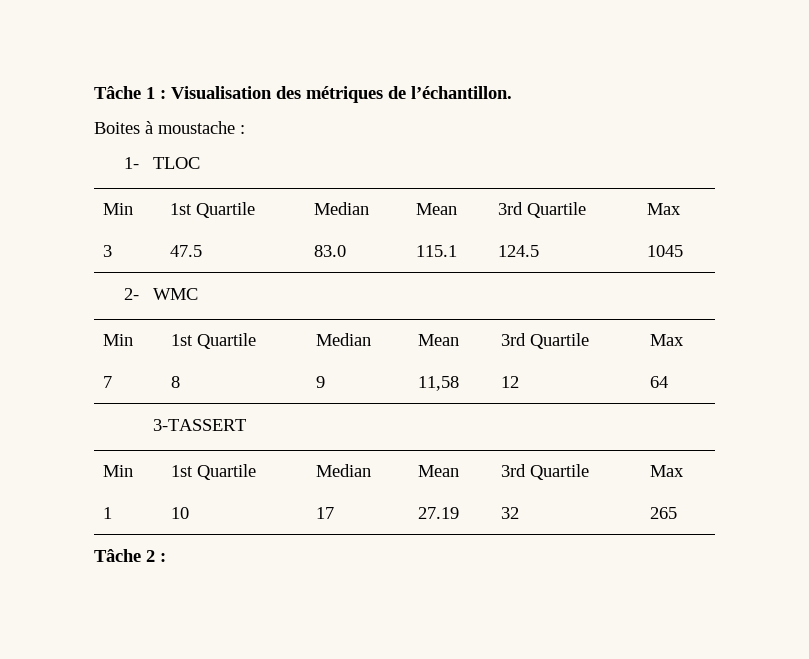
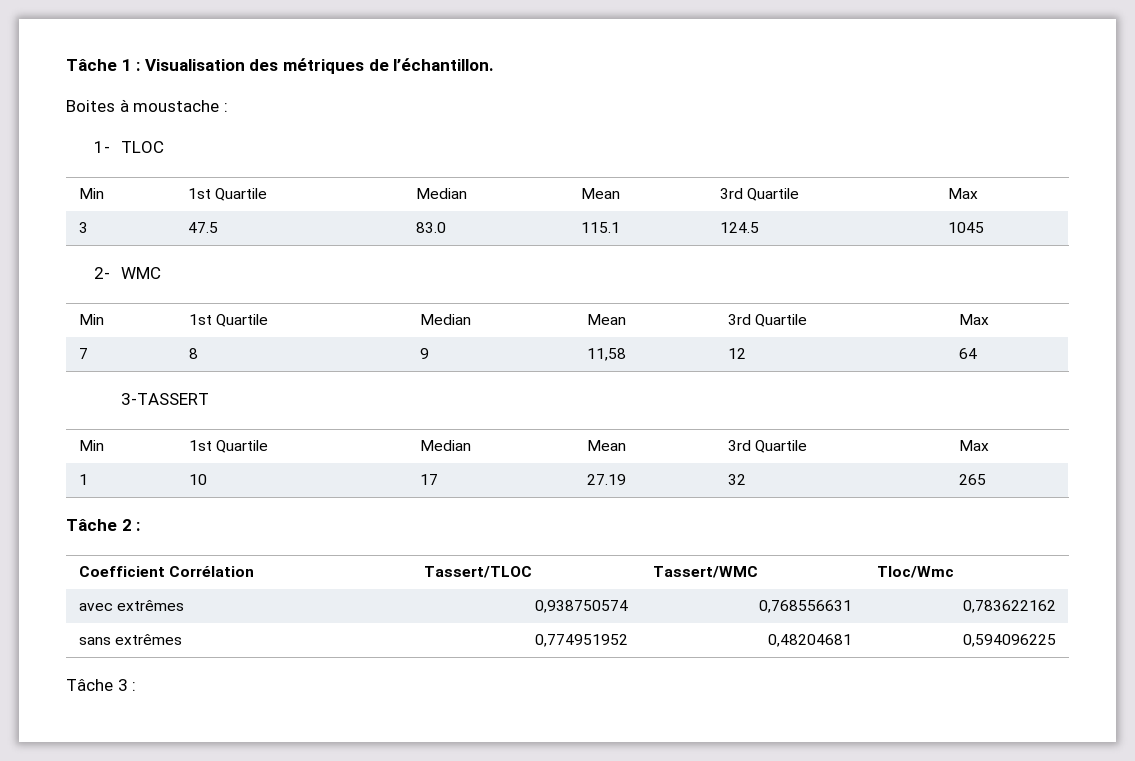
(166, 557) none -> [78,566,254,577] [423,566,532,578] [652,566,758,578] [876,566,954,578] [78,600,184,611] [535,600,629,613] [759,600,853,613] [963,600,1057,613] [78,634,182,645] [535,634,629,647] [768,634,853,647] [963,634,1057,647] [66,679,137,691] // Coefficient Corrélation | Tassert/TLOC | Tassert/WMC | Tloc/Wmc // avec extrêmes | 0,938750574 | 0,768556631 | 0,783622162 // sans extrêmes | 0,774951952 | 0,48204681 | 0,594096225 // Tâche 3 :

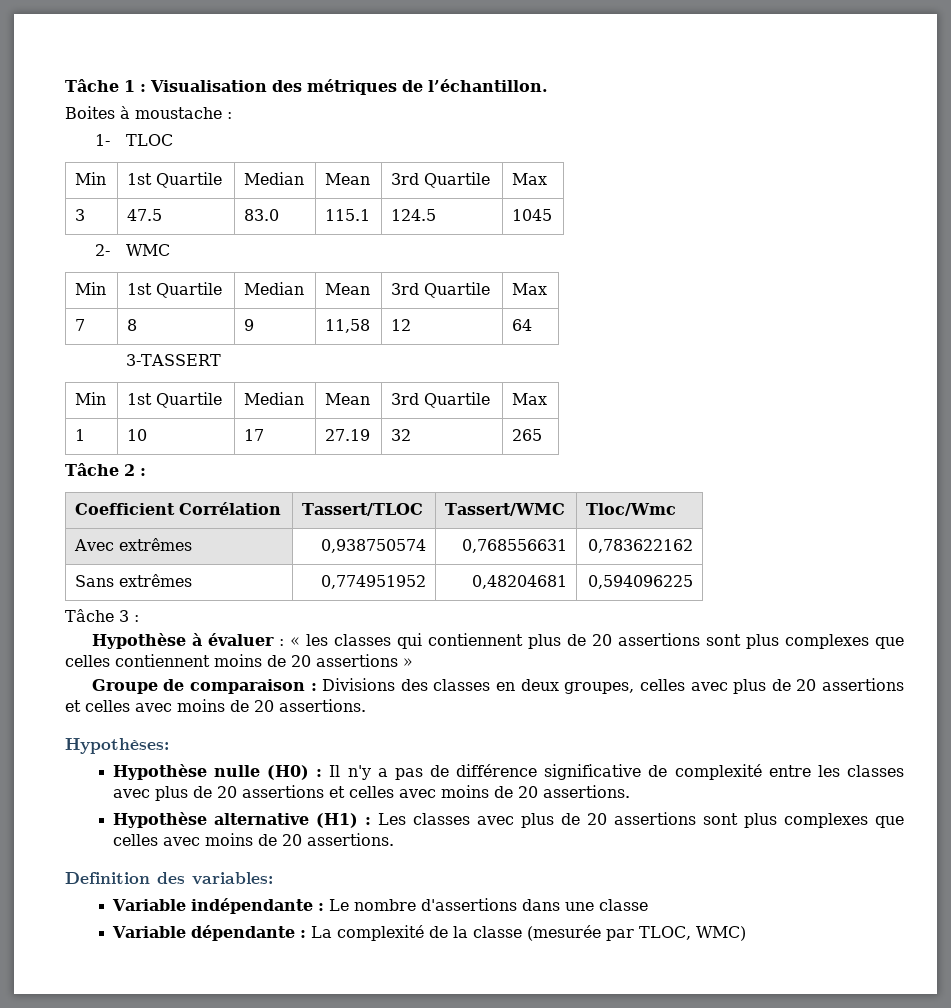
[78,603,113,611] avec -> [74,539,115,551] Avec
[78,637,111,645] sans -> [75,575,115,587] Sans
(137, 686) none -> [91,633,905,649] [65,654,413,667] [91,678,904,694] [65,699,366,712] [65,738,169,754] [112,764,905,780] [112,785,630,801] [112,812,904,828] [112,833,394,846] [65,872,273,885] [111,898,648,914] [111,925,746,941] // Hypothèse à évaluer : « les classes qui contiennent plus de 20 assertions sont plus complexes que celles contiennent moins de 20 assertions » // Groupe de comparaison : Divisions des classes en deux groupes, celles avec plus de 20 assertions et celles avec moins de 20 assertions. // Hypothèses: // Hypothèse nulle (H0) : Il n'y a pas de différence significative de complexité entre les classes avec plus de 20 assertions et celles avec moins de 20 assertions. // Hypothèse alternative (H1) : Les classes avec plus de 20 assertions sont plus complexes que celles avec moins de 20 assertions. // Definition des variables: // Variable indépendante : Le nombre d'assertions dans une classe // Variable dépendante : La complexité de la classe (mesurée par TLOC, WMC)

